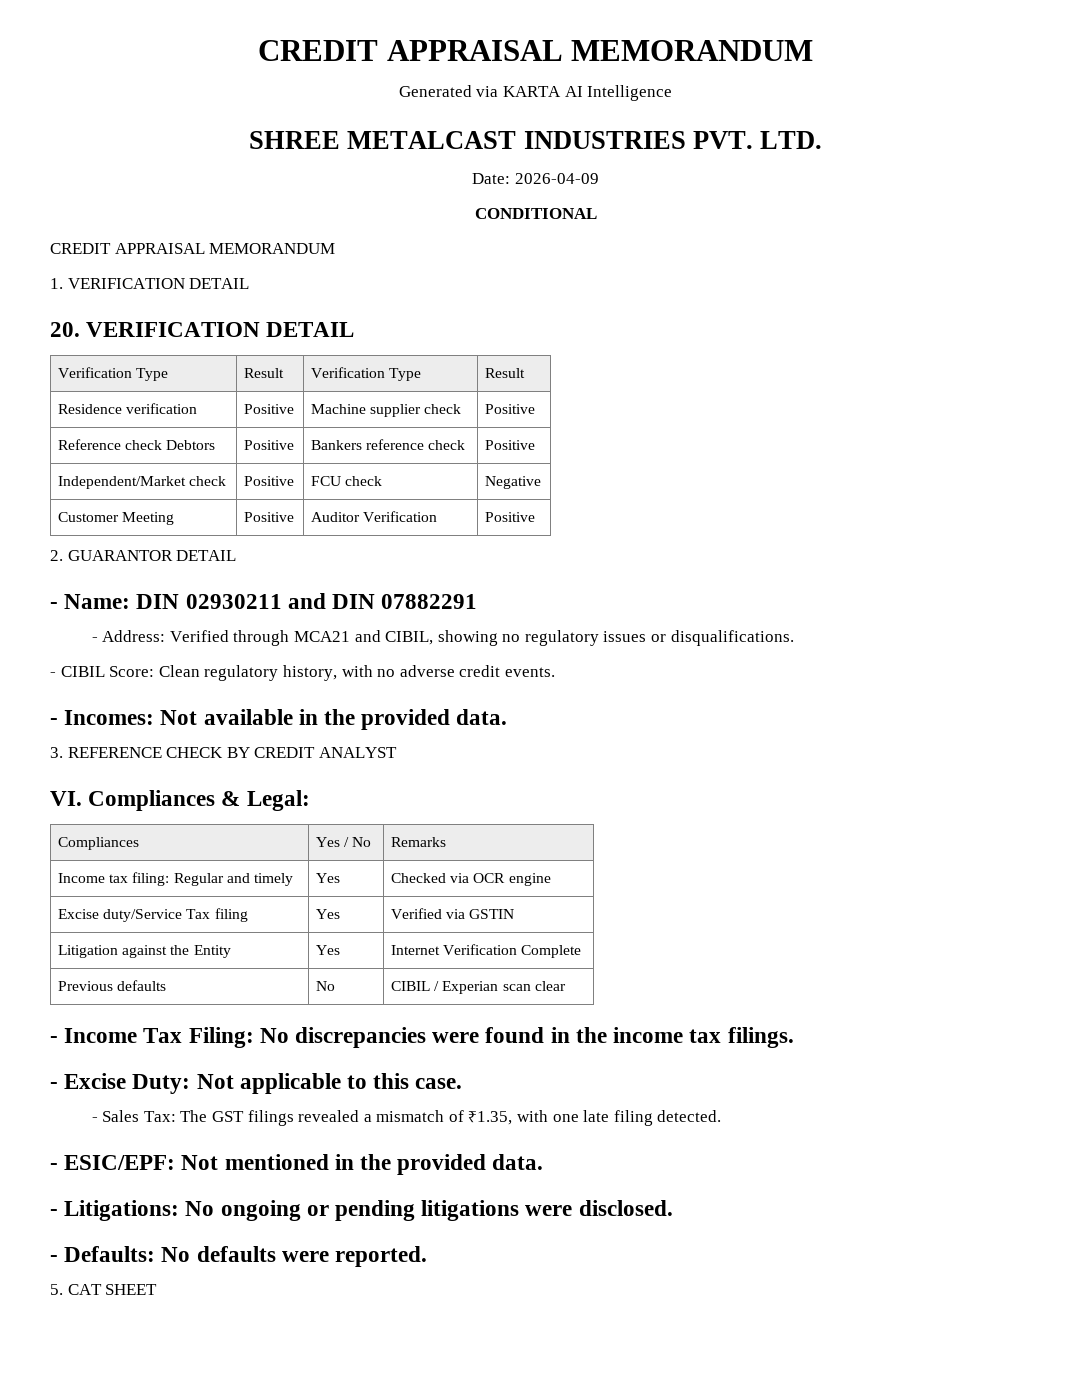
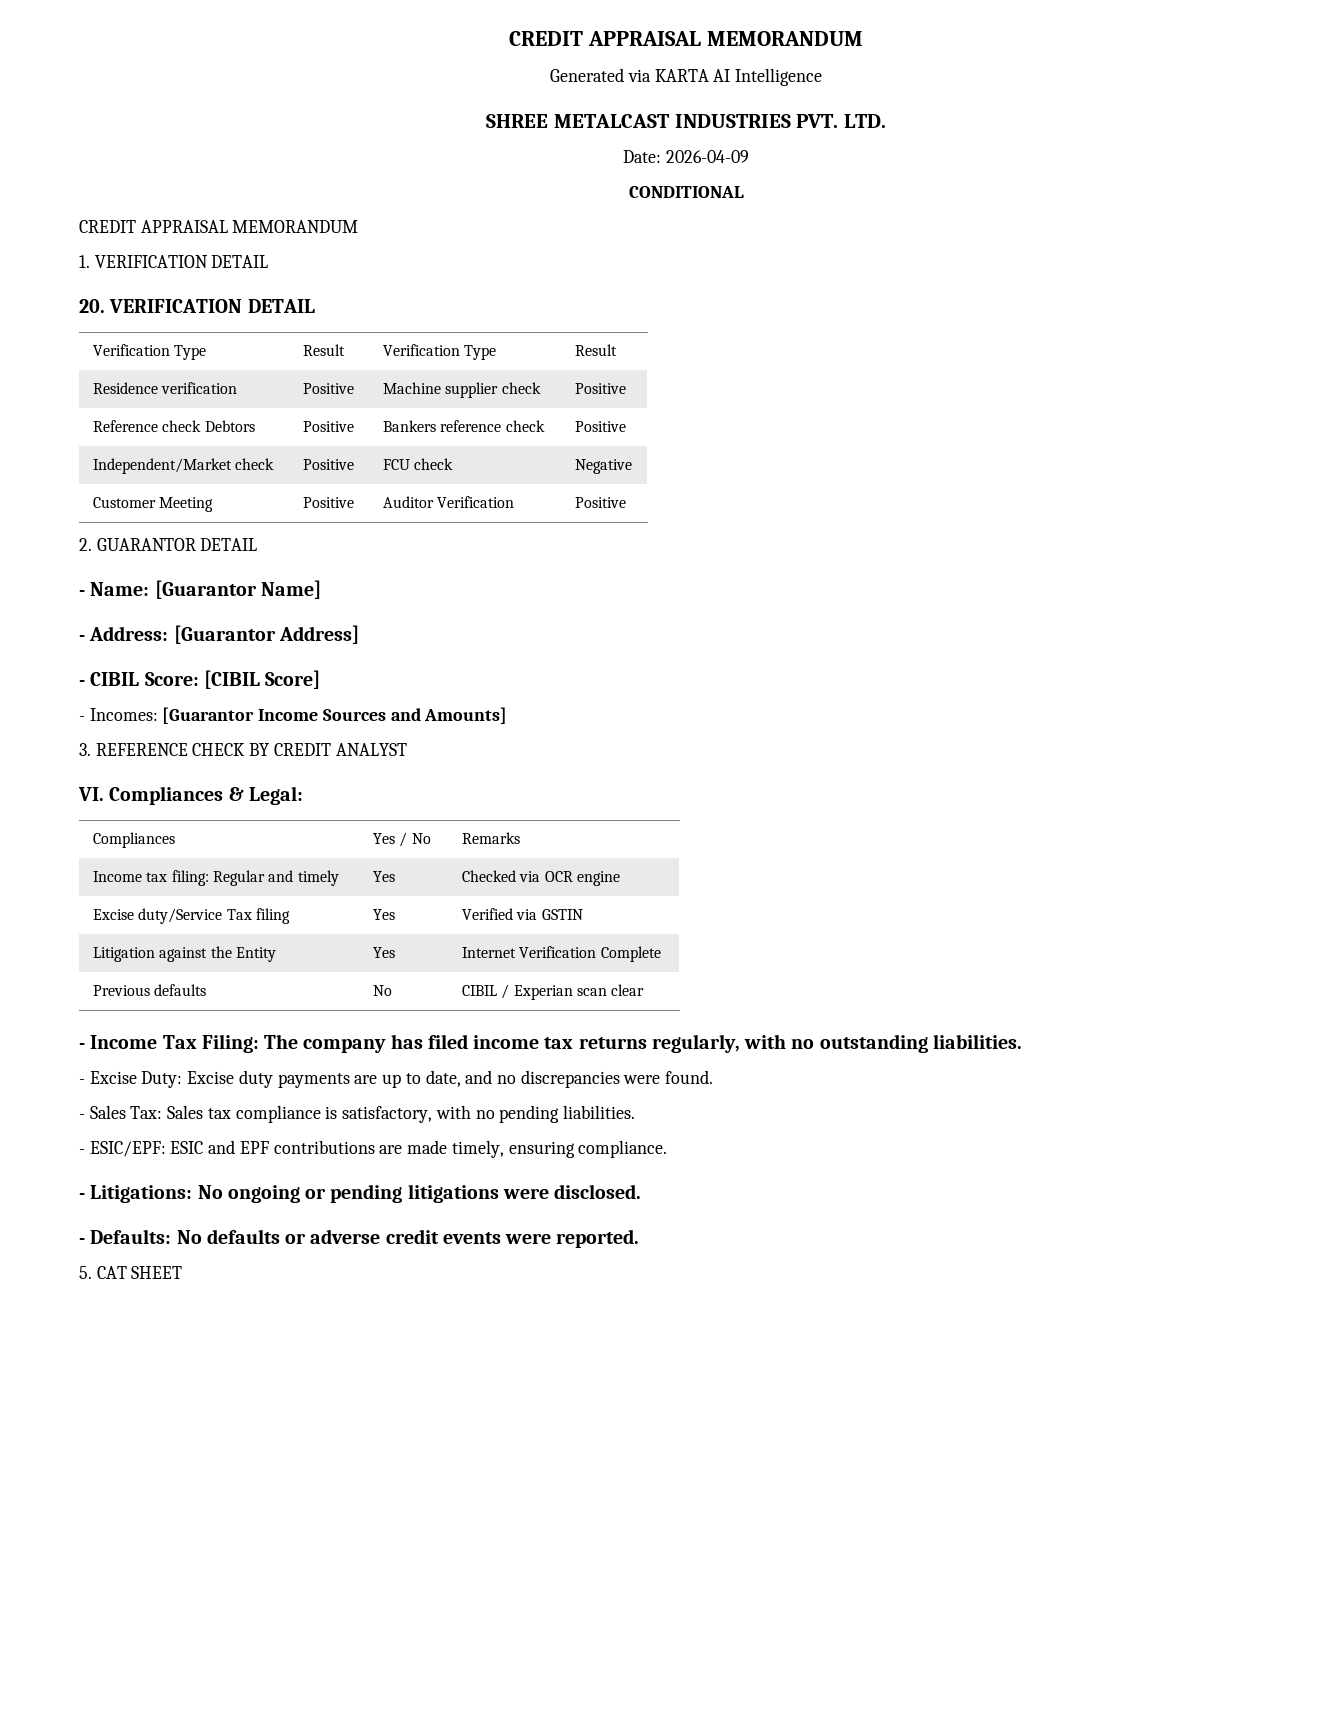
[136,593,478,609] [91,630,794,646] [50,665,555,681] [50,709,508,730] DIN 02930211 and DIN 07882291 // - Address: Verified through MCA21 and CIBIL, showing no regulatory issues or disqualifications. // - CIBIL Score: Clean regulatory history, with no adverse credit events. // - Incomes: Not available in the provided data. -> [154,580,321,599] [79,625,359,644] [79,670,321,689] [79,707,508,724] [Guarantor Name] // - Address: [Guarantor Address] // - CIBIL Score: [CIBIL Score] // - Incomes: [Guarantor Income Sources and Amounts]
[259,1027,794,1048] [50,1073,463,1094] [91,1110,722,1126] [50,1154,544,1175] No discrepancies were found in the income tax filings. // - Excise Duty: Not applicable to this case. // - Sales Tax: The GST filings revealed a mismatch of ₹1.35, with one late filing detected. // - ESIC/EPF: Not mentioned in the provided data. -> [264,1034,1022,1053] [79,1070,714,1088] [79,1105,635,1123] [79,1140,668,1158] The company has filed income tax returns regularly, with no outstanding liabilities. // - Excise Duty: Excise duty payments are up to date, and no discrepancies were found. // - Sales Tax: Sales tax compliance is satisfactory, with no pending liabilities. // - ESIC/EPF: ESIC and EPF contributions are made timely, ensuring compliance.
(276, 1254) none -> [285,1229,501,1244] or adverse credit events

